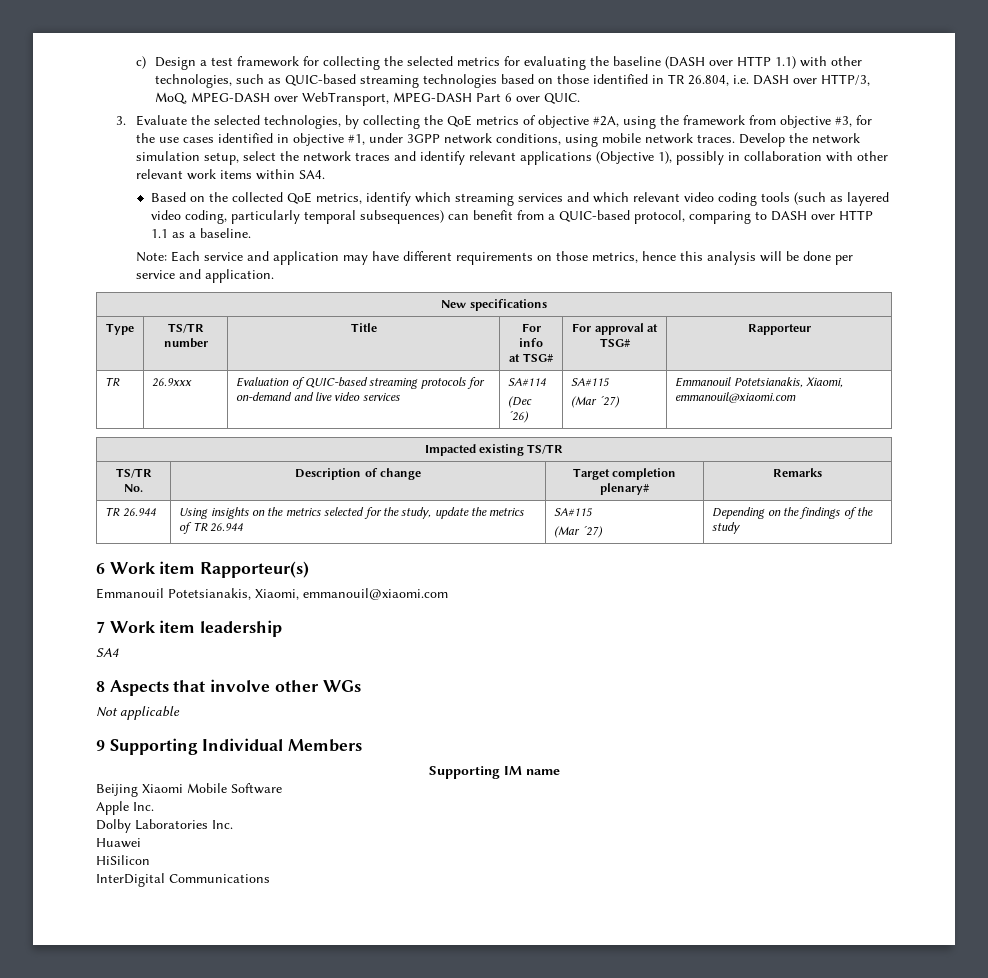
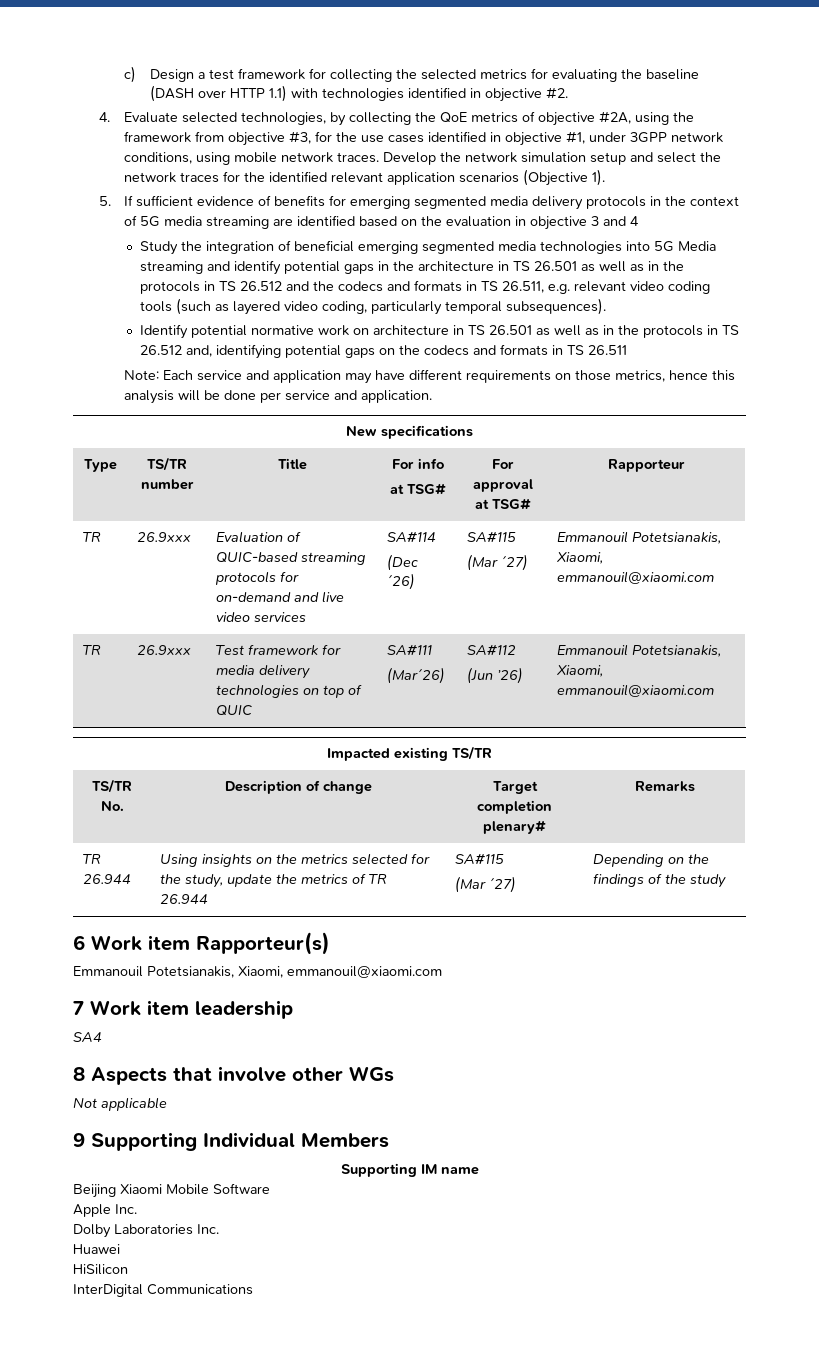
[831,56,863,66] [155,74,871,88] [155,92,581,106] [115,115,210,126] other technologies, such as QUIC-based streaming technologies based on those identified in TR 26.804, i.e. DASH over HTTP/3, MoQ, MPEG-DASH over WebTransport, MPEG-DASH Part 6 over QUIC. // 3. Evaluate the -> [321,87,568,102] [98,112,179,123] technologies identified in objective #2. // 4. Evaluate
[203,152,239,165] setup, -> [590,152,654,165] setup and
[393,151,888,165] [135,169,325,180] [150,192,629,206] and identify relevant applications (Objective 1), possibly in collaboration with other relevant work items within SA4. // Based on the collected QoE metrics, identify which streaming services and which -> [223,169,606,186] [98,195,740,210] [124,215,640,230] [140,240,717,255] [140,260,685,275] [140,280,571,294] for the identified relevant application scenarios (Objective 1). // 5. If sufficient evidence of benefits for emerging segmented media delivery protocols in the context of 5G media streaming are identified based on the evaluation in objective 3 and 4 // Study the integration of beneficial emerging segmented media technologies into 5G Media streaming and identify potential gaps in the architecture in TS 26.501 as well as in the protocols in TS 26.512 and the codecs and formats in TS 26.511, e.g.
[359,210,873,224] [150,228,251,238] subsequences) can benefit from a QUIC-based protocol, comparing to DASH over HTTP 1.1 as a baseline. -> [506,298,607,315] [140,324,740,339] [140,344,628,359] subsequences). // Identify potential normative work on architecture in TS 26.501 as well as in the protocols in TS 26.512 and, identifying potential gaps on the codecs and formats in TS 26.511
(797, 397) none -> [83,645,102,655] [137,645,192,655] [216,644,342,655] [216,664,311,679] [216,684,363,698] [216,705,254,716] [387,644,433,656] [387,667,446,684] [467,644,517,656] [467,667,524,684] [557,644,722,657] [556,665,604,677] [557,684,715,697] // TR | 26.9xxx | Test framework for media delivery technologies on top of QUIC | SA#111 // (Mar´26) | SA#112 // (Jun ’26) | Emmanouil Potetsianakis, Xiaomi, emmanouil@xiaomi.com

